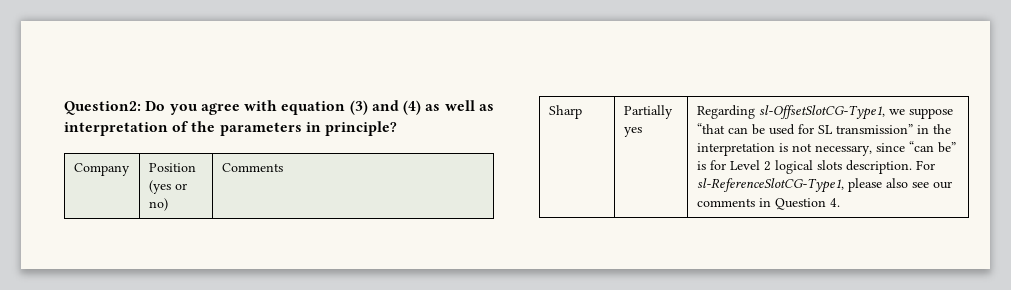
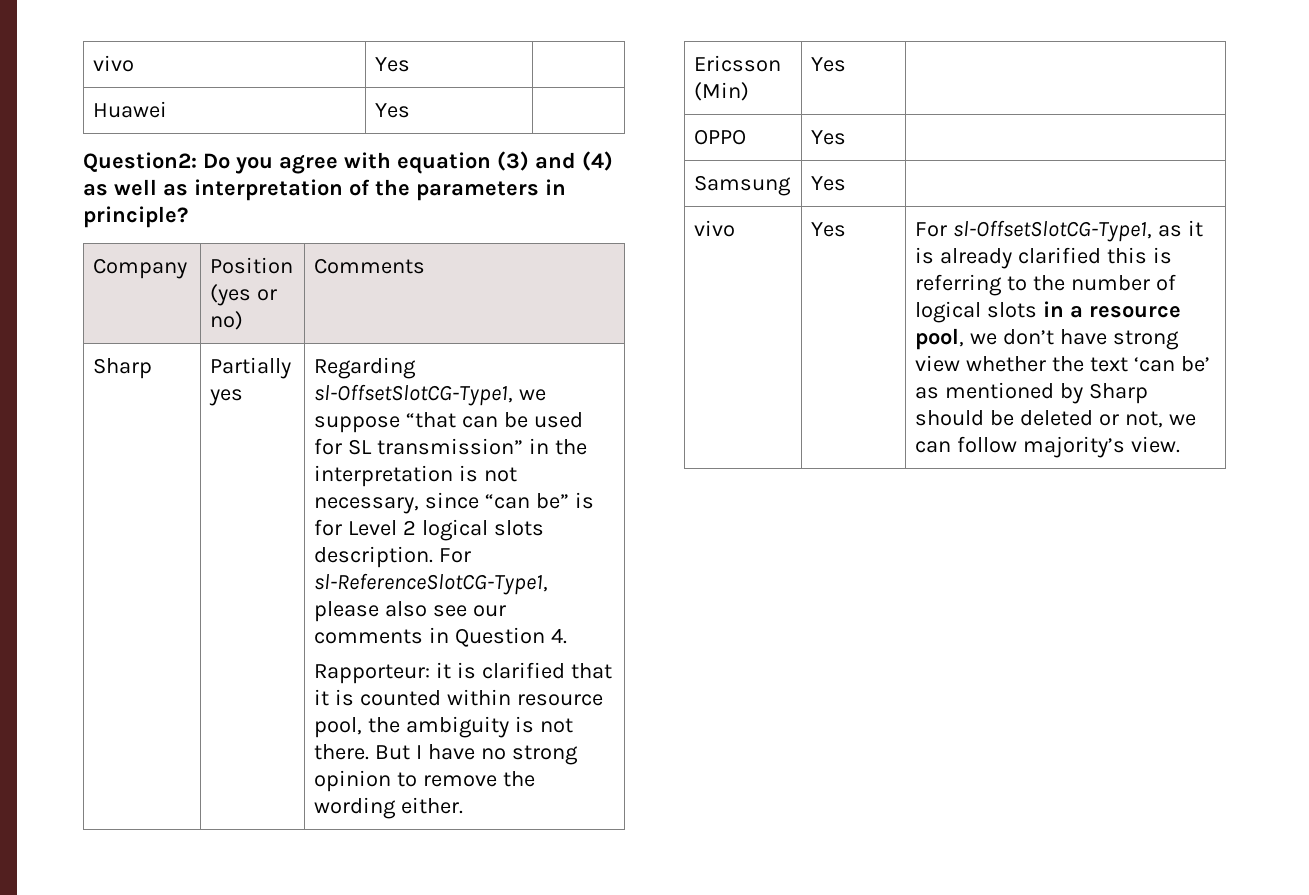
(64, 108) none -> [92,55,134,72] [374,57,410,72] [92,101,167,118] [374,103,410,118] vivo | Yes | // Huawei | Yes | //
(840, 202) none -> [313,662,612,684] [313,689,603,706] [313,716,573,738] [313,744,578,765] [313,770,535,792] [313,797,463,819] [693,55,781,72] [693,82,749,101] [810,57,846,72] [693,129,746,145] [810,130,846,145] [693,175,791,196] [810,176,846,191] [693,220,735,237] [810,222,846,237] [914,220,1203,242] [914,247,1172,269] [914,274,1176,296] [914,301,1181,323] [914,328,1179,350] [914,355,1210,372] [914,382,1148,404] [914,410,1196,428] [914,436,1180,458] // Rapporteur: it is clarified that it is counted within resource pool, the ambiguity is not there. But I have no strong opinion to remove the wording either. // Ericsson (Min) | Yes | // OPPO | Yes | // Samsung | Yes | // vivo | Yes | For sl-OffsetSlotCG-Type1, as it is already clarified this is referring to the number of logical slots in a resource pool, we don’t have strong view whether the text ‘can be’ as mentioned by Sharp should be deleted or not, we can follow majority’s view.

